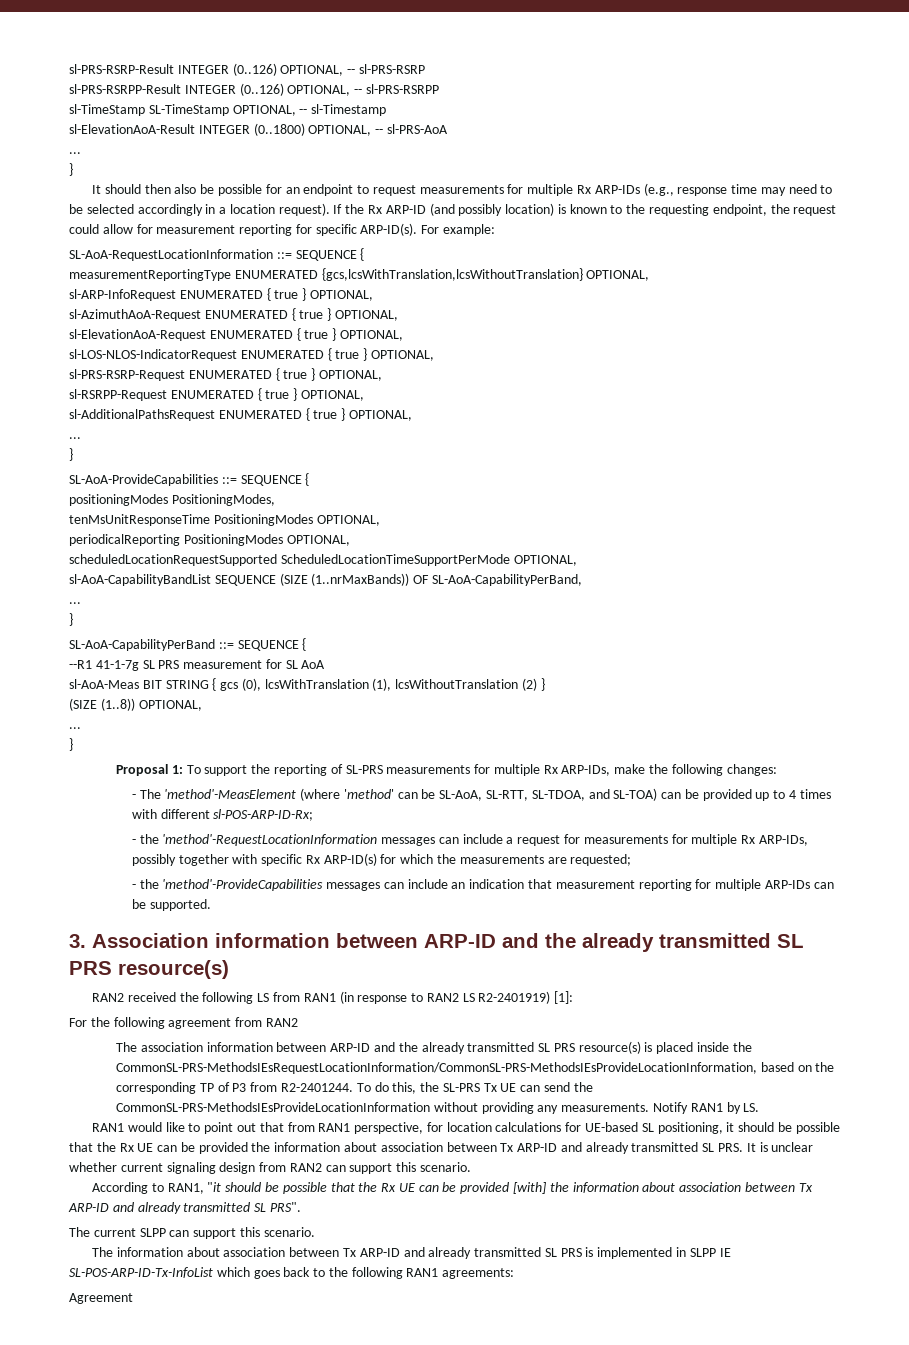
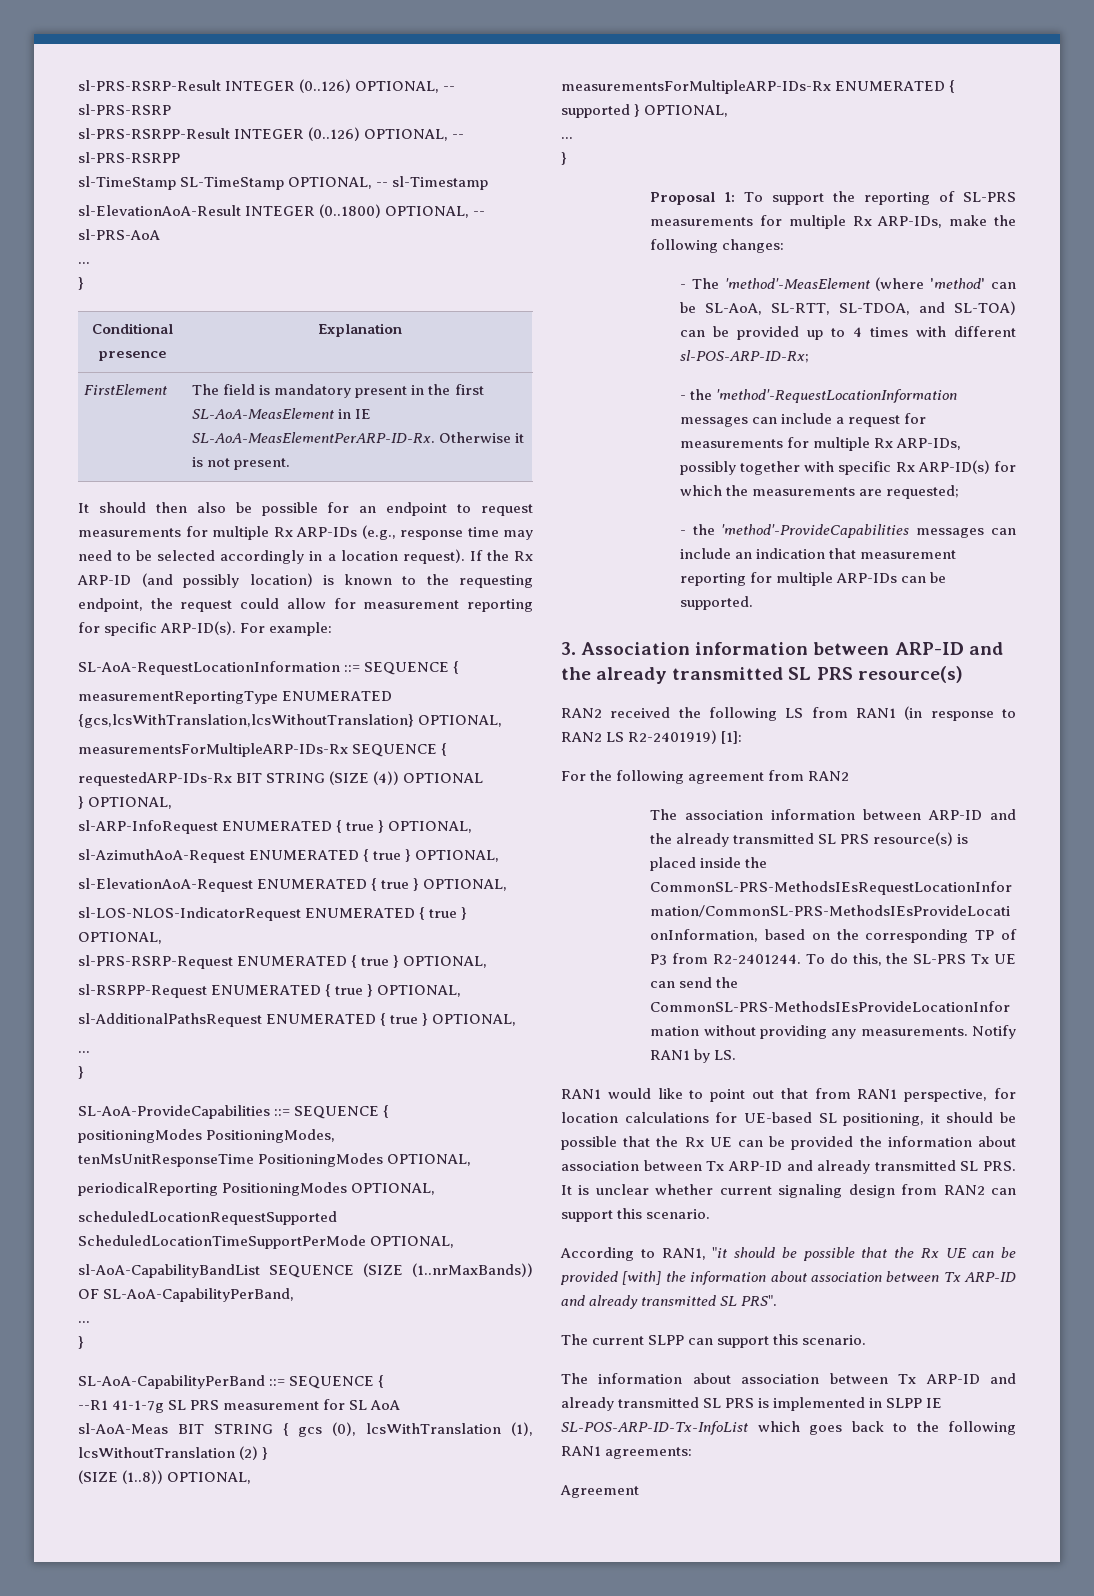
(73, 169) none -> [92,323,173,334] [98,351,167,361] [317,323,402,337] [84,384,168,395] [192,384,484,398] [192,408,372,419] [192,432,525,443] [192,457,291,470] // Conditional presence | Explanation // FirstElement | The field is mandatory present in the first SL-AoA-MeasElement in IE SL-AoA-MeasElementPerARP-ID-Rx. Otherwise it is not present.
(650, 275) none -> [78,743,448,757] [78,771,484,786] [78,796,173,809] // measurementsForMultipleARP-IDs-Rx SEQUENCE { // requestedARP-IDs-Rx BIT STRING (SIZE (4)) OPTIONAL // } OPTIONAL,
(202, 705) none -> [561,80,956,94] [561,104,729,118] // measurementsForMultipleARP-IDs-Rx ENUMERATED { supported } OPTIONAL,

